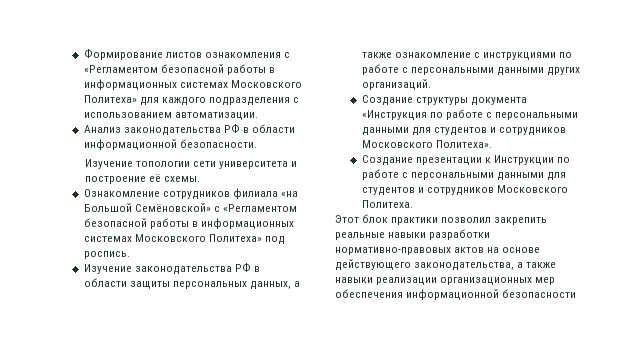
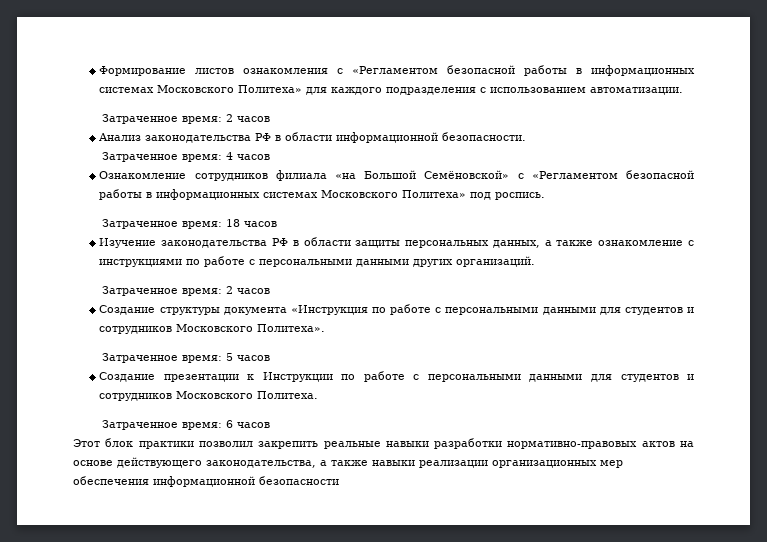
(258, 116) none -> [101,114,270,124] // Затраченное время: 2 часов
[85,159,298,169] [85,174,201,184] Изучение топологии сети университета и построение её схемы. -> [101,152,270,162] Затраченное время: 4 часов
(130, 255) none -> [101,219,277,229] // Затраченное время: 18 часов
(431, 84) none -> [101,286,270,296] // Затраченное время: 2 часов
(492, 144) none -> [101,353,270,363] // Затраченное время: 5 часов
(413, 204) none -> [101,420,270,430] // Затраченное время: 6 часов

